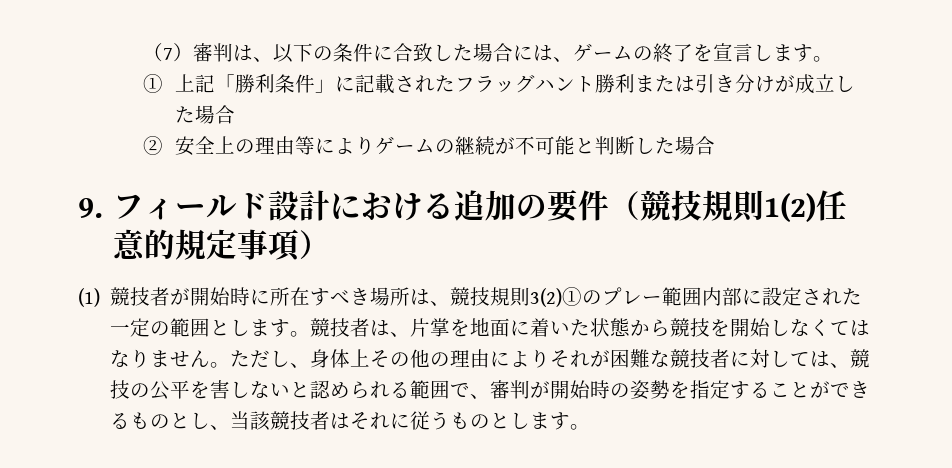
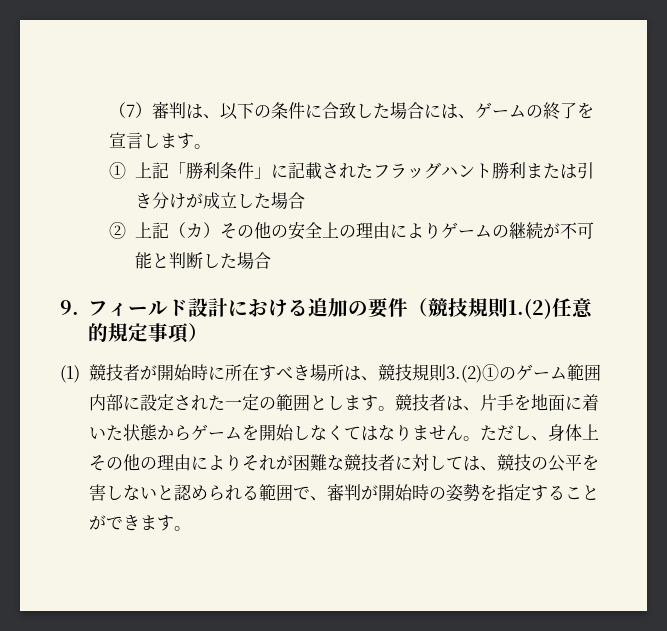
(163, 145) none -> [134,222,288,239] 上記（カ）その他の
[294,136,315,155] 等 -> (390, 230) none
[763,193,816,222] 1(2) -> [507,299,552,319] 1.(2)
[530,287,663,307] 3(2)①のプレー -> [445,364,567,383] 3.(2)①のゲーム
[430,318,451,337] 掌 -> [496,394,514,411] 手
[670,318,711,337] 競技 -> [190,424,242,441] ゲーム
[110,411,531,431] るものとし、当該競技者はそれに従うものとし -> (140, 523) none

